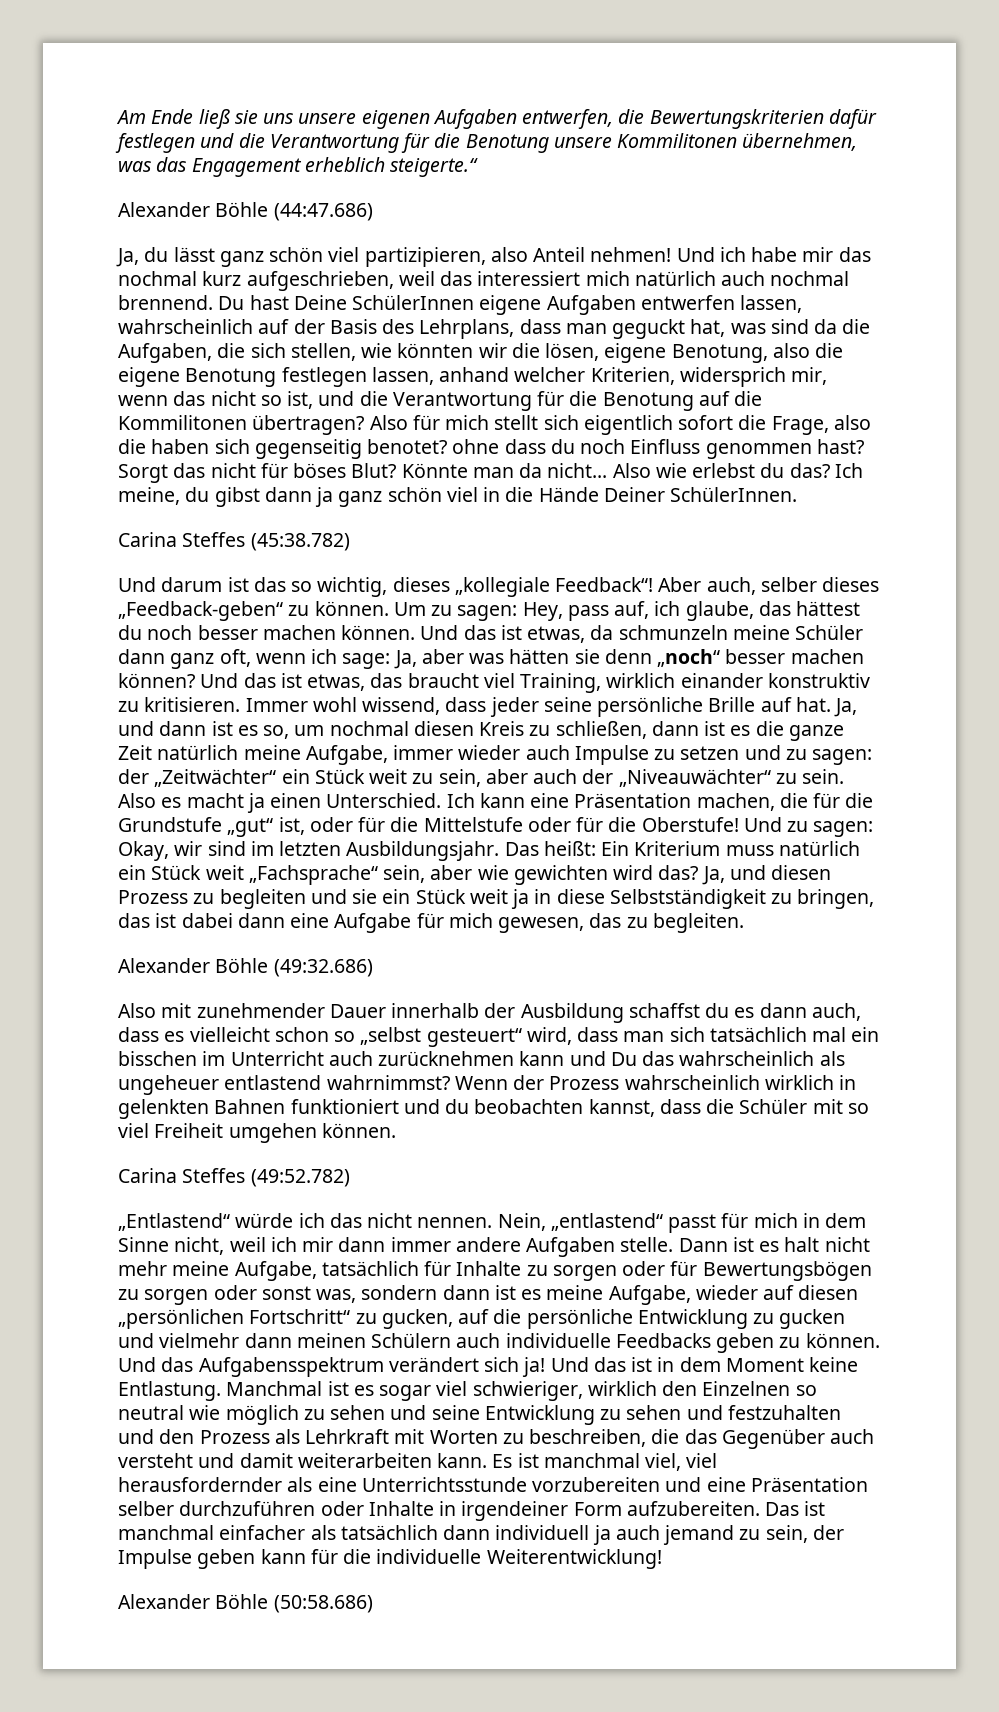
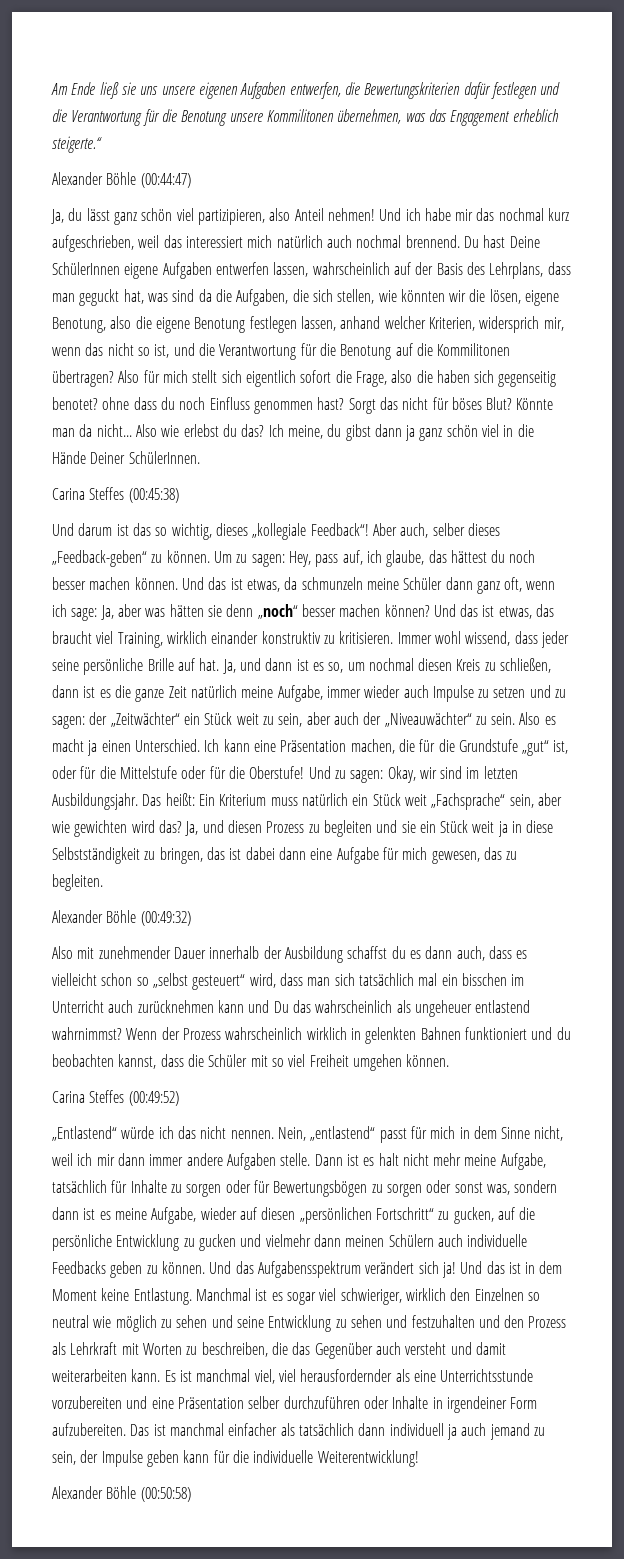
[273,203,373,221] (44:47.686) -> [140,173,191,188] (00:44:47)
[250,533,350,551] (45:38.782) -> [128,488,179,503] (00:45:38)
[273,959,373,977] (49:32.686) -> [140,911,191,926] (00:49:32)
[250,1169,350,1187] (49:52.782) -> [128,1091,179,1106] (00:49:52)
[273,1595,373,1613] (50:58.686) -> [140,1487,191,1502] (00:50:58)

